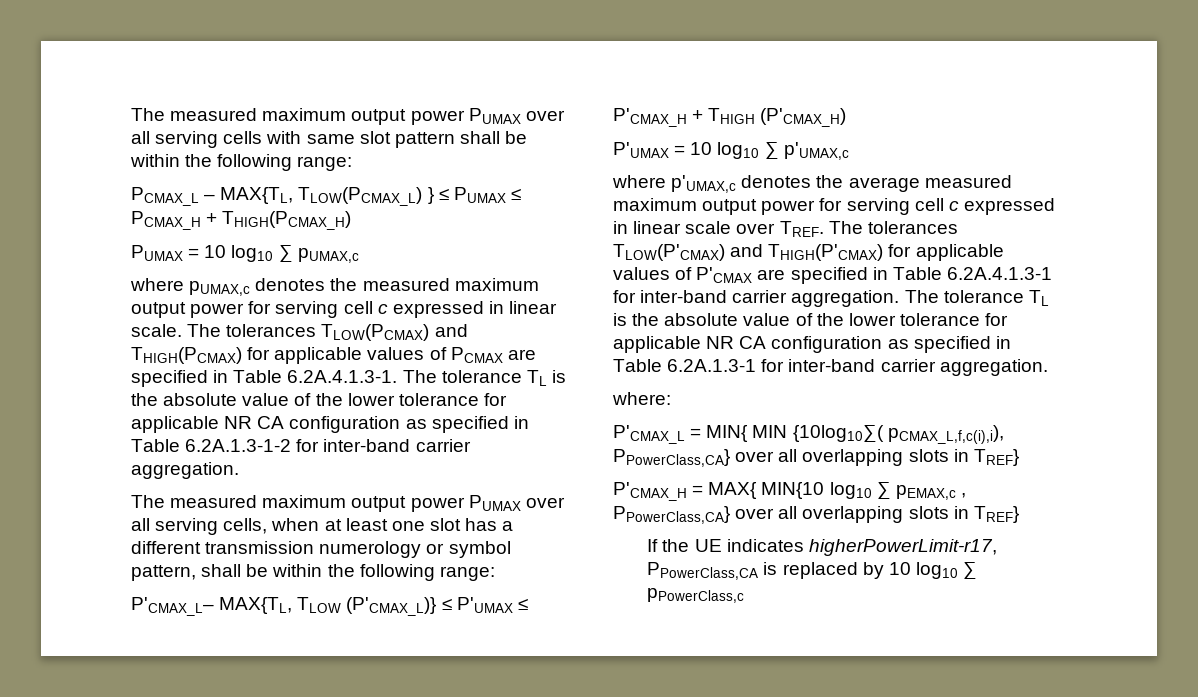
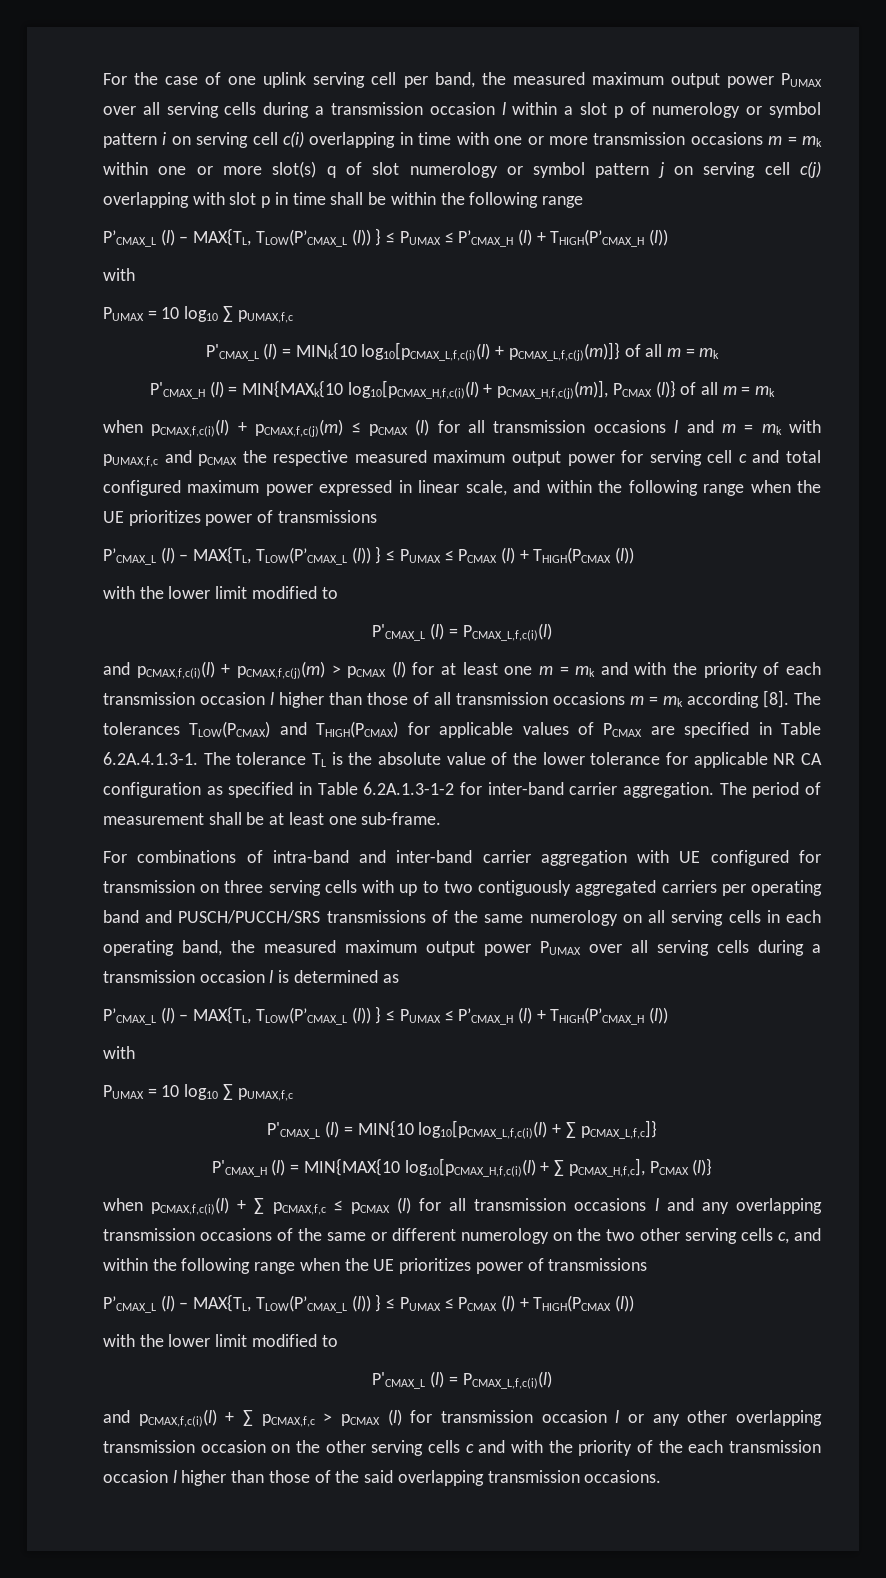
[131,108,565,125] [131,131,528,148] [130,154,353,171] [131,187,521,206] [131,211,352,230] [131,245,359,263] [130,278,539,296] [131,301,558,318] [131,324,182,337] The measured maximum output power PUMAX over all serving cells with same slot pattern shall be within the following range: // PCMAX_L – MAX{TL, TLOW(PCMAX_L) } ≤ PUMAX ≤ PCMAX_H + THIGH(PCMAX_H) // PUMAX = 10 log10 ∑ pUMAX,c // where pUMAX,c denotes the measured maximum output power for serving cell c expressed in linear scale. -> [103,72,823,88] [103,102,821,118] [103,131,822,148] [103,161,821,178] [103,192,583,208] [103,228,669,247] [103,268,135,281] [103,306,293,323] [205,342,720,361] [149,380,776,399] [103,419,821,437] [103,450,821,467] [103,480,821,496] [103,510,377,526] [103,546,635,565] [103,586,338,599] [372,623,552,641] [103,661,822,679] [103,690,789,708] For the case of one uplink serving cell per band, the measured maximum output power PUMAX over all serving cells during a transmission occasion l within a slot p of numerology or symbol pattern i on serving cell c(i) overlapping in time with one or more transmission occasions m = mk within one or more slot(s) q of slot numerology or symbol pattern j on serving cell c(j) overlapping with slot p in time shall be within the following range // P’CMAX_L (l) – MAX{TL, TLOW(P’CMAX_L (l)) } ≤ PUMAX ≤ P’CMAX_H (l) + THIGH(P’CMAX_H (l)) // with // PUMAX = 10 log10 ∑ pUMAX,f,c // P'CMAX_L (l) = MINk{10 log10[pCMAX_L,f,c(i)(l) + pCMAX_L,f,c(j)(m)]} of all m = mk // P'CMAX_H (l) = MIN{MAXk{10 log10[pCMAX_H,f,c(i)(l) + pCMAX_H,f,c(j)(m)], PCMAX (l)} of all m = mk // when pCMAX,f,c(i)(l) + pCMAX,f,c(j)(m) ≤ pCMAX (l) for all transmission occasions l and m = mk with pUMAX,f,c and pCMAX the respective measured maximum output power for serving cell c and total configured maximum power expressed in linear scale, and within the following range when the UE prioritizes power of transmissions // P’CMAX_L (l) – MAX{TL, TLOW(P’CMAX_L (l)) } ≤ PUMAX ≤ PCMAX (l) + THIGH(PCMAX (l)) // with the lower limit modified to // P'CMAX_L (l) = PCMAX_L,f,c(i)(l) // and pCMAX,f,c(i)(l) + pCMAX,f,c(j)(m) > pCMAX (l) for at least one m = mk and with the priority of each transmission occasion l higher than those of all transmission occasions m = mk according [8].
[131,495,565,512] [131,518,514,535] [131,541,511,558] [131,564,495,581] [131,597,528,616] [613,108,847,127] [613,142,849,160] [612,175,1012,193] [613,198,1055,215] [613,221,958,237] [613,244,1004,261] [613,267,1052,284] [613,290,1049,307] [613,313,1009,326] [613,336,1011,353] [613,359,1048,376] [612,392,671,405] [613,425,1004,444] [613,449,1019,467] [613,482,966,501] [613,506,1019,524] [647,539,997,556] [647,562,978,580] [647,588,745,603] // The measured maximum output power PUMAX over all serving cells, when at least one slot has a different transmission numerology or symbol pattern, shall be within the following range: // P'CMAX_L– MAX{TL, TLOW (P'CMAX_L)} ≤ P'UMAX ≤ P'CMAX_H + THIGH (P'CMAX_H) // P'UMAX = 10 log10 ∑ p'UMAX,c // where p'UMAX,c denotes the average measured maximum output power for serving cell c expressed in linear scale over TREF. The tolerances TLOW(P'CMAX) and THIGH(P'CMAX) for applicable values of P'CMAX are specified in Table 6.2A.4.1.3-1 for inter-band carrier aggregation. The tolerance TL is the absolute value of the lower tolerance for applicable NR CA configuration as specified in Table 6.2A.1.3-1 for inter-band carrier aggregation. // where: // P'CMAX_L = MIN{ MIN {10log10∑( pCMAX_L,f,c(i),i), PPowerClass,CA} over all overlapping slots in TREF} // P'CMAX_H = MAX{ MIN{10 log10 ∑ pEMAX,c , PPowerClass,CA} over all overlapping slots in TREF} // If the UE indicates higherPowerLimit-r17, PPowerClass,CA is replaced by 10 log10 ∑ pPowerClass,c -> [719,782,821,798] [103,812,442,825] [103,850,821,866] [103,880,823,896] [103,910,822,926] [103,940,821,956] [103,970,399,983] [103,1006,669,1025] [103,1046,135,1059] [103,1084,293,1101] [267,1120,657,1139] [211,1158,713,1177] [103,1197,822,1215] [103,1228,821,1244] [103,1258,648,1274] [103,1294,635,1313] [103,1334,338,1347] [372,1371,552,1389] [103,1409,822,1427] [103,1440,821,1456] [103,1470,662,1486] The period of measurement shall be at least one sub-frame. // For combinations of intra-band and inter-band carrier aggregation with UE configured for transmission on three serving cells with up to two contiguously aggregated carriers per operating band and PUSCH/PUCCH/SRS transmissions of the same numerology on all serving cells in each operating band, the measured maximum output power PUMAX over all serving cells during a transmission occasion l is determined as // P’CMAX_L (l) – MAX{TL, TLOW(P’CMAX_L (l)) } ≤ PUMAX ≤ P’CMAX_H (l) + THIGH(P’CMAX_H (l)) // with // PUMAX = 10 log10 ∑ pUMAX,f,c // P'CMAX_L (l) = MIN{10 log10[pCMAX_L,f,c(i)(l) + ∑ pCMAX_L,f,c]} // P'CMAX_H (l) = MIN{MAX{10 log10[pCMAX_H,f,c(i)(l) + ∑ pCMAX_H,f,c], PCMAX (l)} // when pCMAX,f,c(i)(l) + ∑ pCMAX,f,c ≤ pCMAX (l) for all transmission occasions l and any overlapping transmission occasions of the same or different numerology on the two other serving cells c, and within the following range when the UE prioritizes power of transmissions // P’CMAX_L (l) – MAX{TL, TLOW(P’CMAX_L (l)) } ≤ PUMAX ≤ PCMAX (l) + THIGH(PCMAX (l)) // with the lower limit modified to // P'CMAX_L (l) = PCMAX_L,f,c(i)(l) // and pCMAX,f,c(i)(l) + ∑ pCMAX,f,c > pCMAX (l) for transmission occasion l or any other overlapping transmission occasion on the other serving cells c and with the priority of the each transmission occasion l higher than those of the said overlapping transmission occasions.

